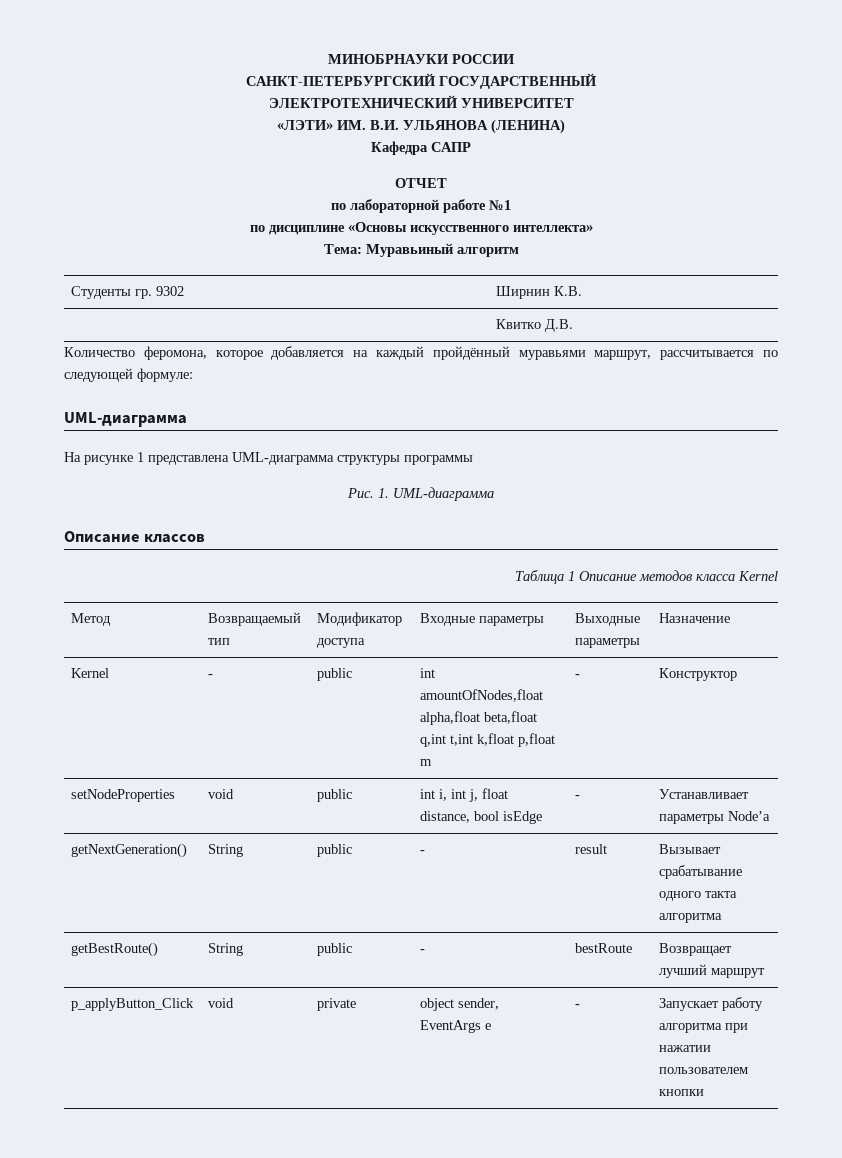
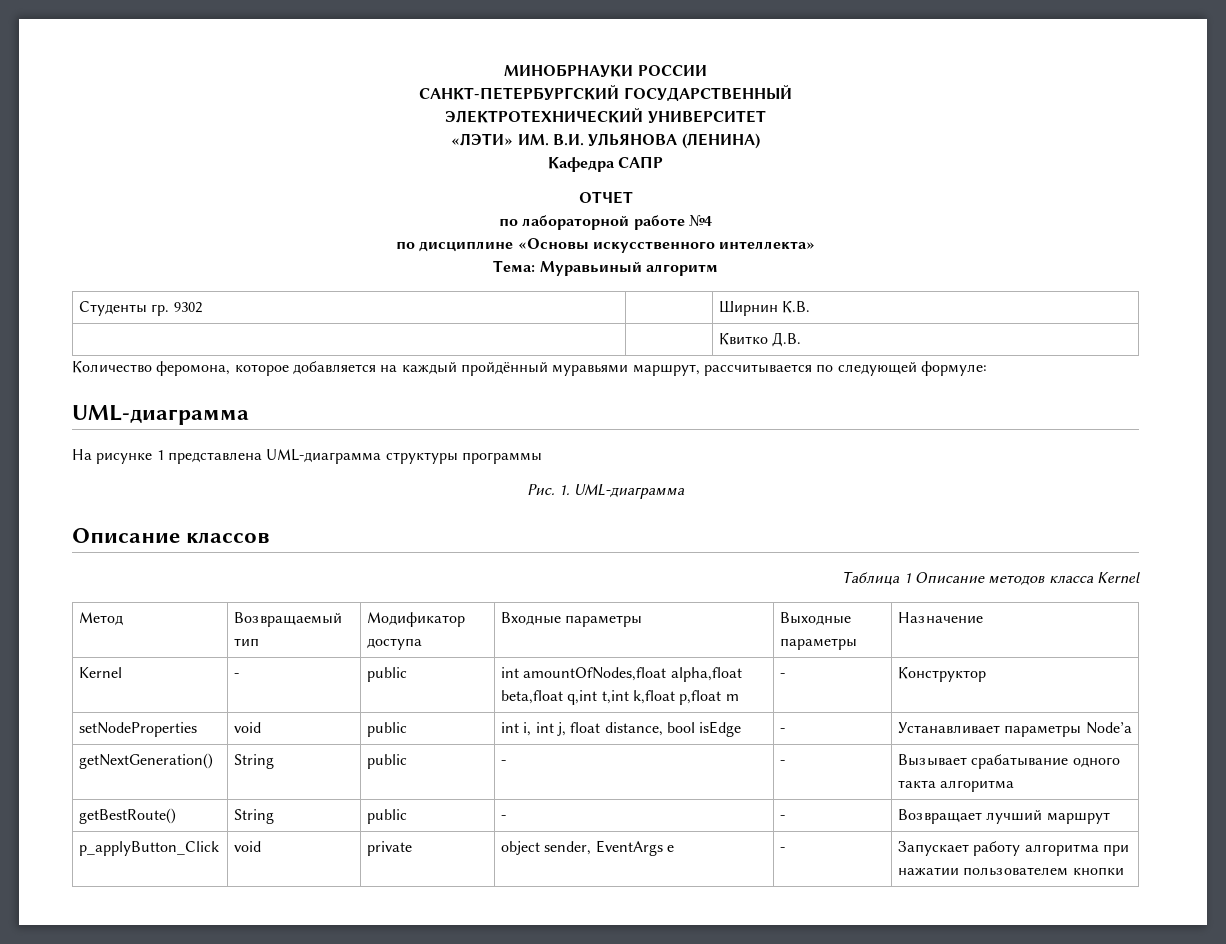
[489,200,511,210] №1 -> [688,215,712,226] №4
[575,844,608,854] result -> [780,760,786,765] -
[575,943,633,953] bestRoute -> [780,815,786,820] -

